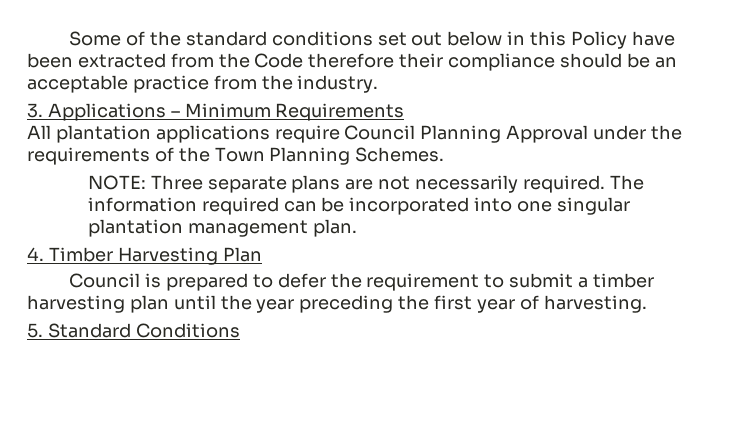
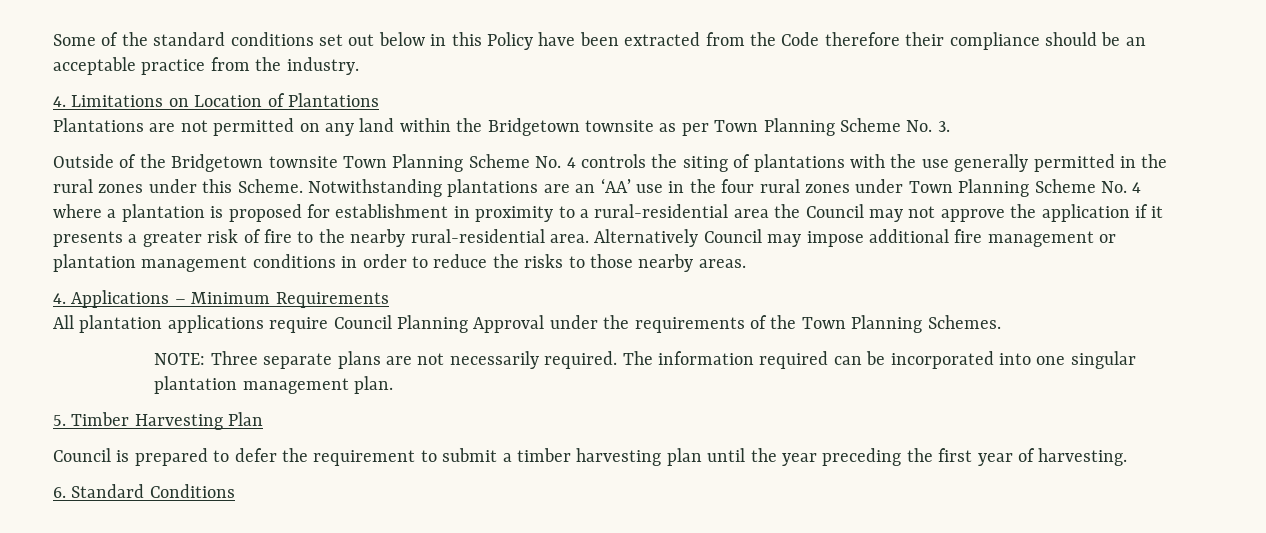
[27,103,43,118] 3. -> [53,93,379,107] [53,118,950,136] [53,154,1168,172] [53,178,1142,197] [53,204,1164,222] [53,229,1117,247] [53,254,746,272] [53,293,66,304] 4. Limitations on Location of Plantations // Plantations are not permitted on any land within the Bridgetown townsite as per Town Planning Scheme No. 3. // Outside of the Bridgetown townsite Town Planning Scheme No. 4 controls the siting of plantations with the use generally permitted in the rural zones under this Scheme. Notwithstanding plantations are an ‘AA’ use in the four rural zones under Town Planning Scheme No. 4 where a plantation is proposed for establishment in proximity to a rural-residential area the Council may not approve the application if it presents a greater risk of fire to the nearby rural-residential area. Alternatively Council may impose additional fire management or plantation management conditions in order to reduce the risks to those nearby areas. // 4.
[27,247,44,261] 4. -> [53,415,66,426] 5.
[27,323,43,338] 5. -> [53,487,66,498] 6.

